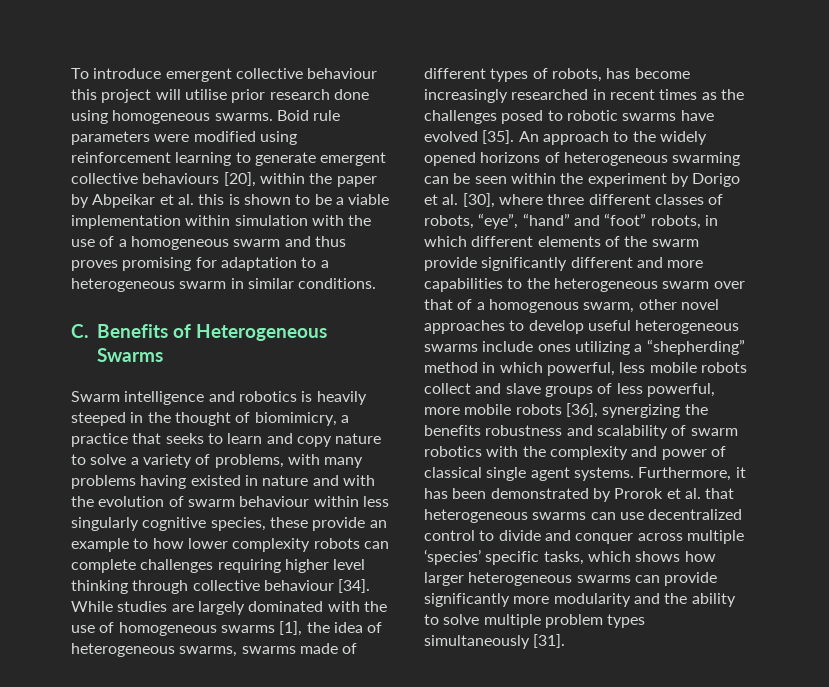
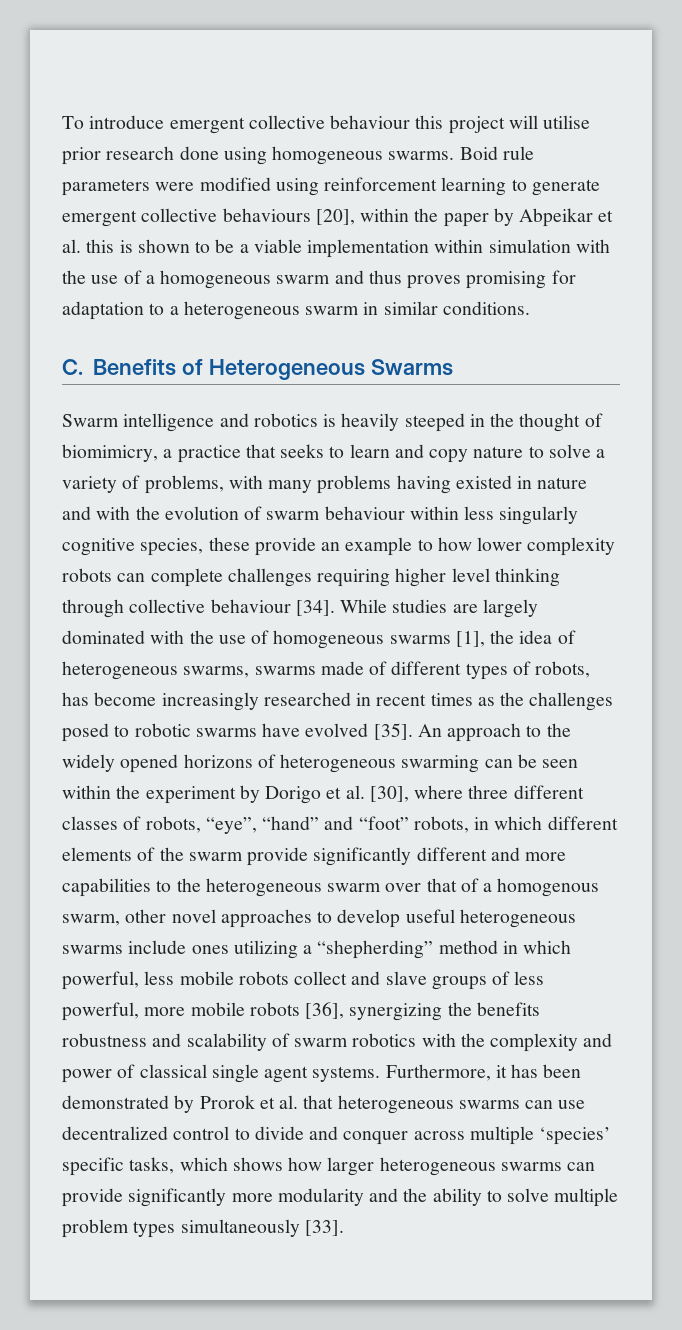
[533,634,566,648] [31]. -> [304,1220,344,1236] [33].

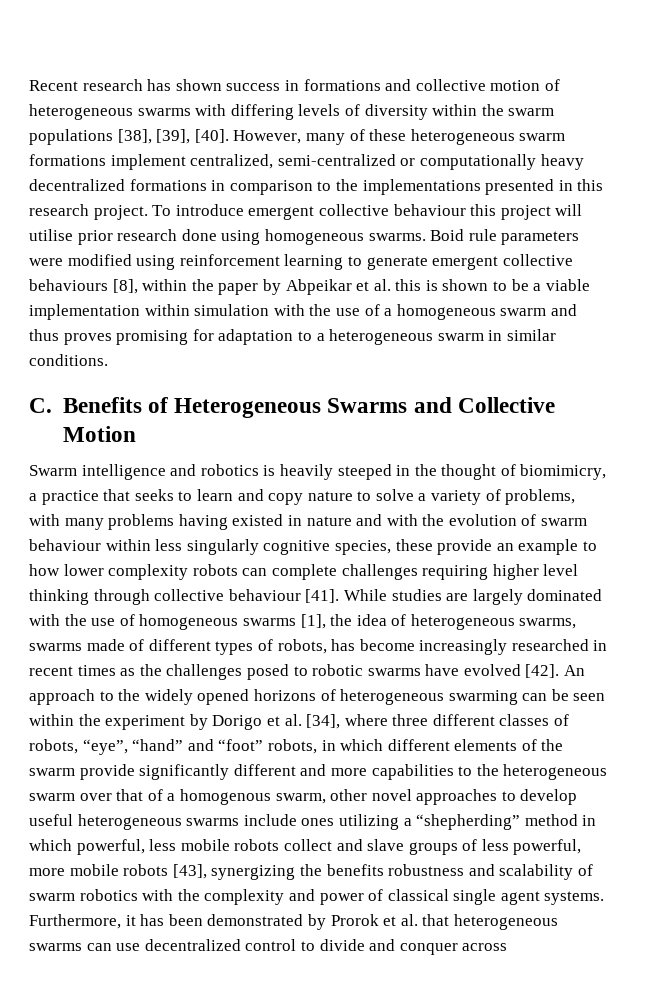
(62, 122) none -> [29,79,560,91] [29,104,555,120] [29,129,566,145] [29,154,584,170] [29,179,604,195] [29,204,148,220] Recent research has shown success in formations and collective motion of heterogeneous swarms with differing levels of diversity within the swarm populations [38], [39], [40]. However, many of these heterogeneous swarm formations implement centralized, semi-centralized or computationally heavy decentralized formations in comparison to the implementations presented in this research project.
[315,209,355,225] [20], -> [112,279,138,294] [8],
(454, 367) none -> [413,397,555,413] [62,426,136,442] and Collective Motion
[295,600,335,616] [34]. -> [305,589,340,603] [41].
[373,723,413,740] [35]. -> [525,664,560,678] [42].
[369,786,409,802] [30], -> [306,714,341,729] [34],
[305,1002,345,1019] [36], -> [172,864,207,879] [43],
[469,1126,612,1145] [62,1157,596,1176] [62,1188,619,1207] [62,1219,344,1238] multiple ‘species’ specific tasks, which shows how larger heterogeneous swarms can provide significantly more modularity and the ability to solve multiple problem types simultaneously [33]. -> (508, 947) none

